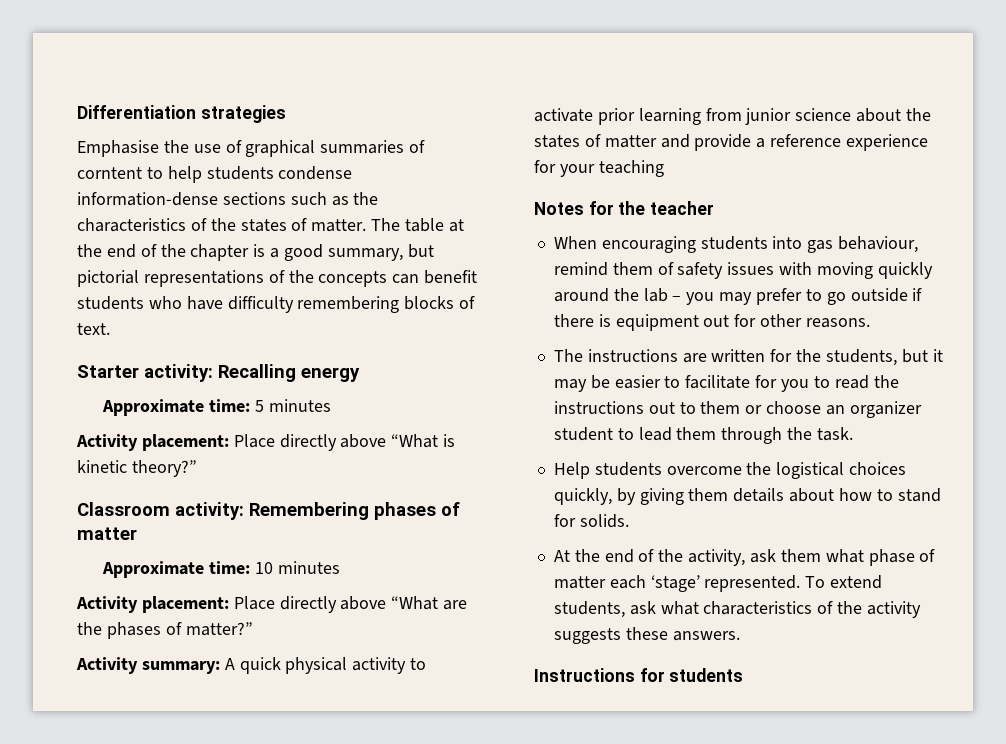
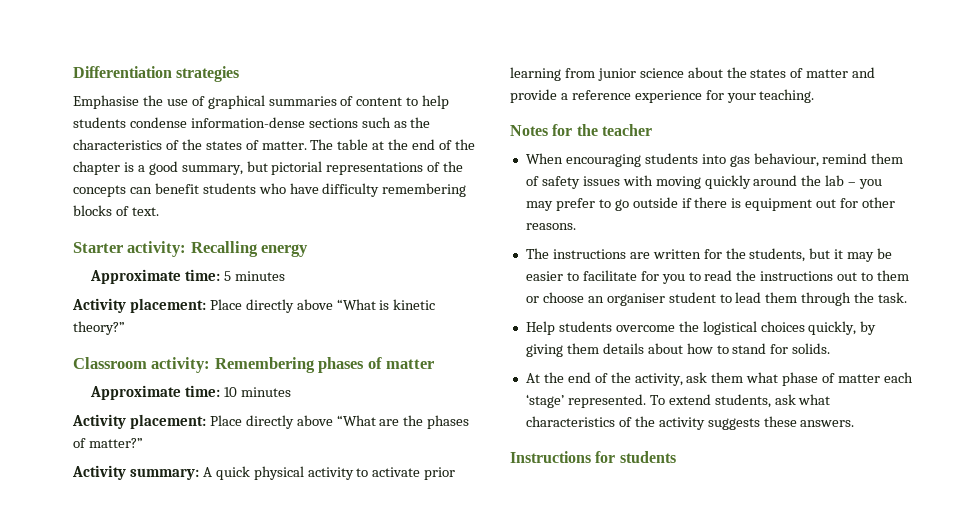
[77,167,142,179] corntent -> [356,97,403,106] content
[598,160,664,177] teaching -> [759,89,815,103] teaching.
[849,401,922,418] organizer -> [606,293,665,306] organiser

